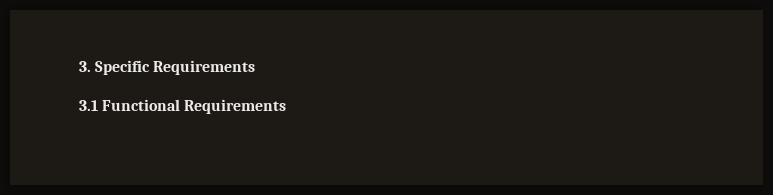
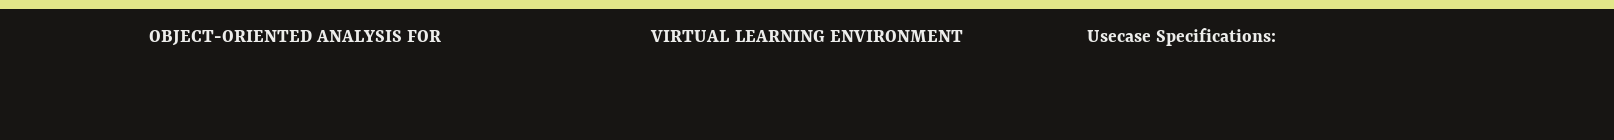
[79,60,256,75] [79,99,287,114] 3. Specific Requirements // 3.1 Functional Requirements -> [148,30,442,46] [650,30,963,42] [1087,28,1277,46] OBJECT-ORIENTED ANALYSIS FOR // VIRTUAL LEARNING ENVIRONMENT // Usecase Specifications:

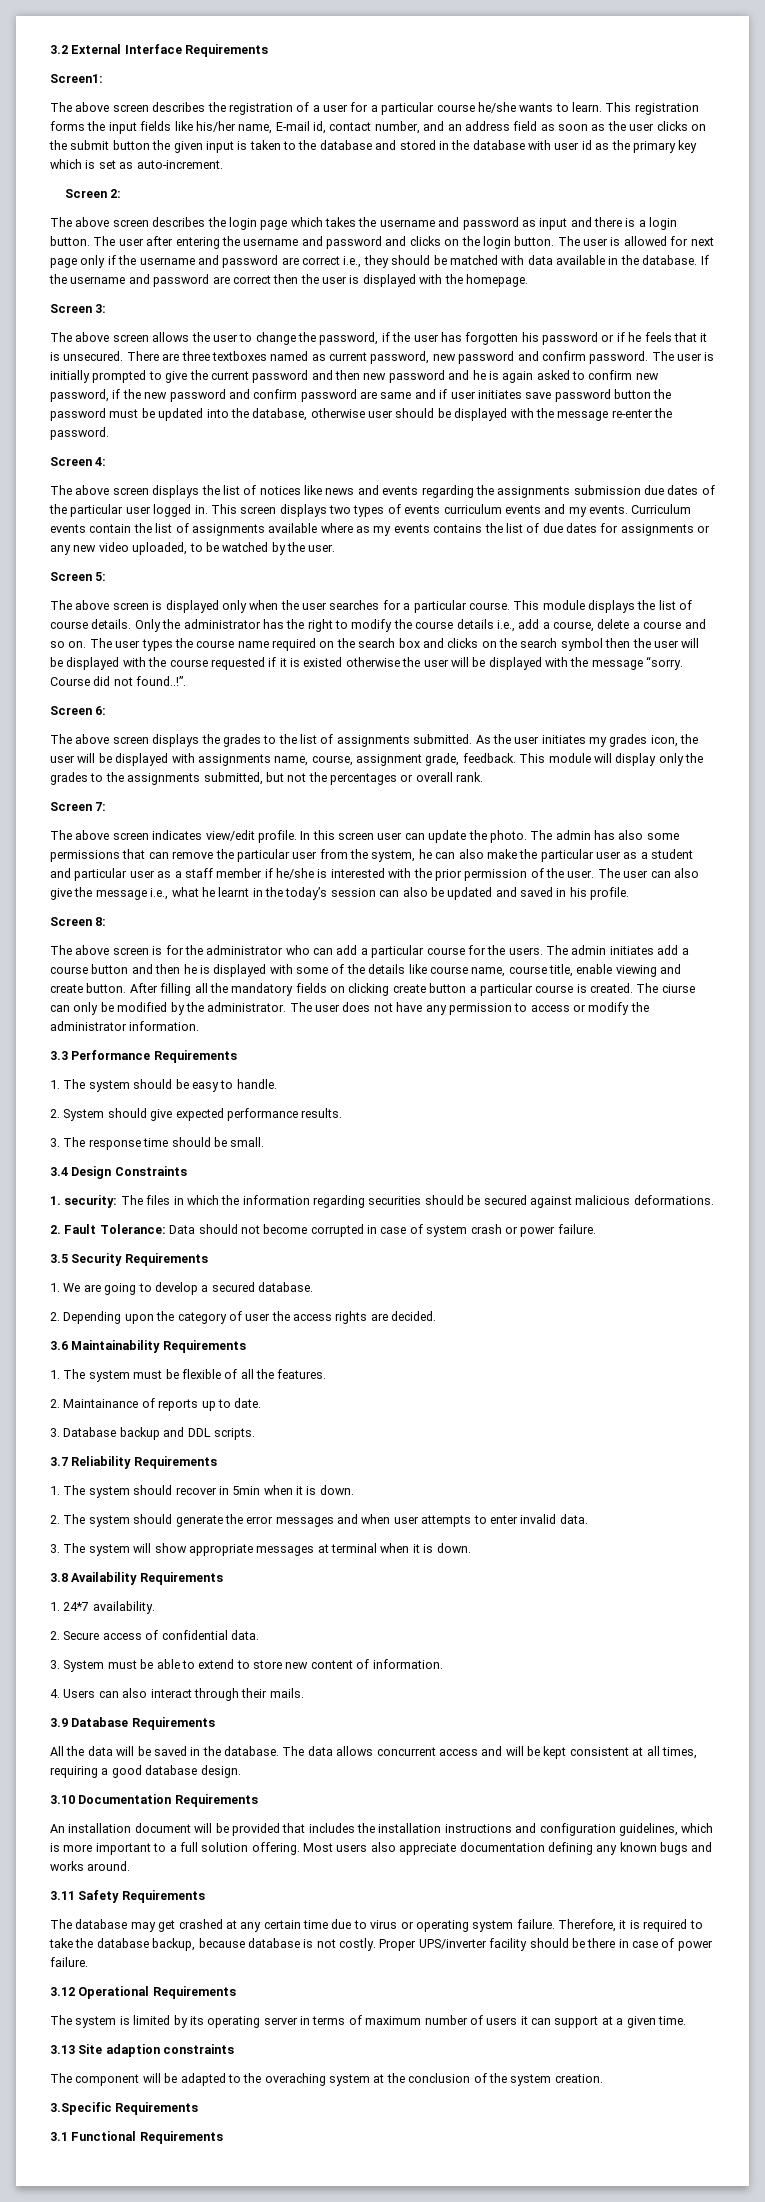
[148,30,442,46] [650,30,963,42] [1087,28,1277,46] OBJECT-ORIENTED ANALYSIS FOR // VIRTUAL LEARNING ENVIRONMENT // Usecase Specifications: -> [50,44,269,57] [50,74,103,83] [50,102,699,115] [50,121,706,134] [49,140,698,153] [50,159,223,169] [64,189,122,198] [50,217,678,230] [50,236,714,249] [50,255,709,268] [49,274,528,287] [50,304,107,313] [50,332,708,345] [50,351,715,364] [50,370,659,383] [50,389,672,402] [50,408,672,421] [50,427,109,440] [50,457,107,466] [50,485,715,498] [49,504,692,517] [50,523,711,536] [50,542,336,555] [50,572,107,581] [50,600,693,613] [50,619,706,632] [50,638,700,651] [50,656,684,670] [50,676,187,686] [50,706,107,715] [50,734,699,747] [50,753,703,766] [50,772,484,785] [50,802,107,811] [50,830,679,843] [50,849,694,862] [50,868,699,881] [50,887,630,900] [50,917,107,926] [50,945,689,958] [50,964,682,977] [50,983,695,996] [50,1002,649,1015] [50,1021,200,1031] [50,1050,237,1063] [50,1079,277,1092] [50,1108,343,1121] [50,1137,265,1150] [50,1166,187,1179] [50,1195,714,1208] [50,1224,596,1237] [50,1253,208,1266] [50,1282,313,1295] [50,1311,437,1324] [50,1340,246,1353] [50,1369,327,1382] [50,1398,262,1411] [50,1427,255,1440] [50,1456,217,1469] [50,1485,354,1498] [50,1514,588,1527] [50,1543,471,1556] [50,1572,223,1585] [50,1601,155,1614] [50,1630,259,1640] [50,1659,443,1672] [50,1688,304,1701] [50,1717,215,1730] [50,1746,697,1759] [50,1765,241,1778] [50,1794,258,1807] [50,1823,714,1836] [50,1842,713,1855] [50,1861,131,1871] [50,1890,205,1903] [50,1919,703,1932] [49,1938,713,1951] [50,1957,88,1967] [50,1986,236,1999] [50,2015,686,2028] [50,2044,235,2057] [50,2073,603,2086] [50,2102,199,2115] [50,2131,223,2144] 3.2 External Interface Requirements // Screen1: // The above screen describes the registration of a user for a particular course he/she wants to learn. This registration forms the input fields like his/her name, E-mail id, contact number, and an address field as soon as the user clicks on the submit button the given input is taken to the database and stored in the database with user id as the primary key which is set as auto-increment. // Screen 2: // The above screen describes the login page which takes the username and password as input and there is a login button. The user after entering the username and password and clicks on the login button. The user is allowed for next page only if the username and password are correct i.e., they should be matched with data available in the database. If the username and password are correct then the user is displayed with the homepage. // Screen 3: // The above screen allows the user to change the password, if the user has forgotten his password or if he feels that it is unsecured. There are three textboxes named as current password, new password and confirm password. The user is initially prompted to give the current password and then new password and he is again asked to confirm new password, if the new password and confirm password are same and if user initiates save password button the password must be updated into the database, otherwise user should be displayed with the message re-enter the password. // Screen 4: // The above screen displays the list of notices like news and events regarding the assignments submission due dates of the particular user logged in. This screen displays two types of events curriculum events and my events. Curriculum events contain the list of assignments available where as my events contains the list of due dates for assignments or any new video uploaded, to be watched by the user. // Screen 5: // The above screen is displayed only when the user searches for a particular course. This module displays the list of course details. Only the administrator has the right to modify the course details i.e., add a course, delete a course and so on. The user types the course name required on the search box and clicks on the search symbol then the user will be displayed with the course requested if it is existed otherwise the user will be displayed with the message “sorry. Course did not found..!”. // Screen 6: // The above screen displays the grades to the list of assignments submitted. As the user initiates my grades icon, the user will be displayed with assignments name, course, assignment grade, feedback. This module will display only the grades to the assignments submitted, but not the percentages or overall rank. // Screen 7: // The above screen indicates view/edit profile. In this screen user can update the photo. The admin has also some permissions that can remove the particular user from the system, he can also make the particular user as a student and particular user as a staff member if he/she is interested with the prior permission of the user. The user can also give the message i.e., what he learnt in the today’s session can also be updated and saved in his profile. // Screen 8: // The above screen is for the administrator who can add a particular course for the users. The admin initiates add a course button and then he is displayed with some of the details like course name, course title, enable viewing and create button. After filling all the mandatory fields on clicking create button a particular course is created. The ciurse can only be modified by the administrator. The user does not have any permission to access or modify the administrator information. // 3.3 Performance Requirements // 1. The system should be easy to handle. // 2. System should give expected performance results. // 3. The response time should be small. // 3.4 Design Constraints // 1. security: The files in which the information regarding securities should be secured against malicious deformations. // 2. Fault Tolerance: Data should not become corrupted in case of system crash or power failure. // 3.5 Security Requirements // 1. We are going to develop a secured database. // 2. Depending upon the category of user the access rights are decided. // 3.6 Maintainability Requirements // 1. The system must be flexible of all the features. // 2. Maintainance of reports up to date. // 3. Database backup and DDL scripts. // 3.7 Reliability Requirements // 1. The system should recover in 5min when it is down. // 2. The system should generate the error messages and when user attempts to enter invalid data. // 3. The system will show appropriate messages at terminal when it is down. // 3.8 Availability Requirements // 1. 24*7 availability. // 2. Secure access of confidential data. // 3. System must be able to extend to store new content of information. // 4. Users can also interact through their mails. // 3.9 Database Requirements // All the data will be saved in the database. The data allows concurrent access and will be kept consistent at all times, requiring a good database design. // 3.10 Documentation Requirements // An installation document will be provided that includes the installation instructions and configuration guidelines, which is more important to a full solution offering. Most users also appreciate documentation defining any known bugs and works around. // 3.11 Safety Requirements // The database may get crashed at any certain time due to virus or operating system failure. Therefore, it is required to take the database backup, because database is not costly. Proper UPS/inverter facility should be there in case of power failure. // 3.12 Operational Requirements // The system is limited by its operating server in terms of maximum number of users it can support at a given time. // 3.13 Site adaption constraints // The component will be adapted to the overaching system at the conclusion of the system creation. // 3.Specific Requirements // 3.1 Functional Requirements

